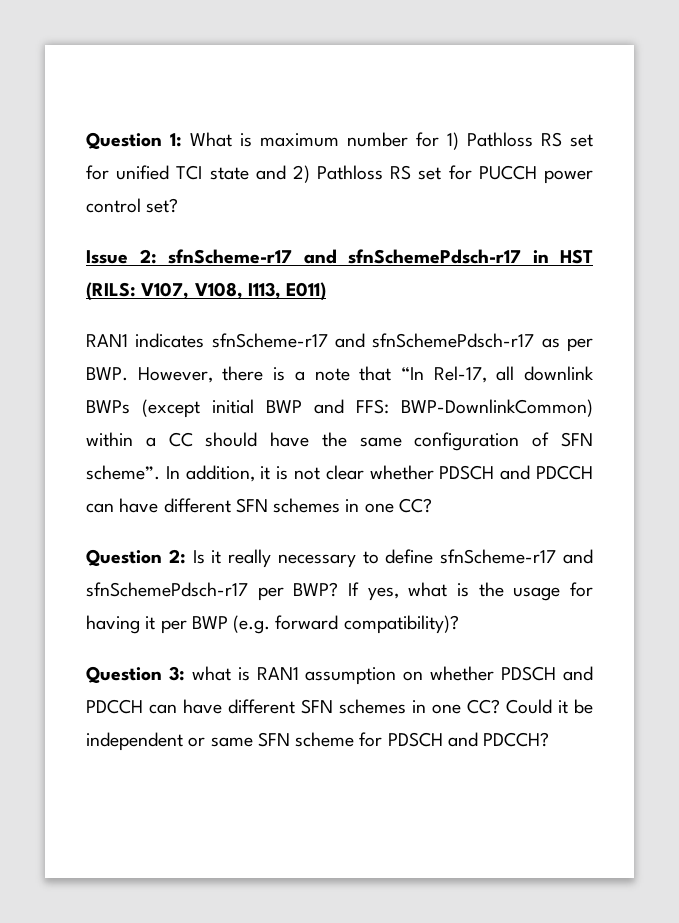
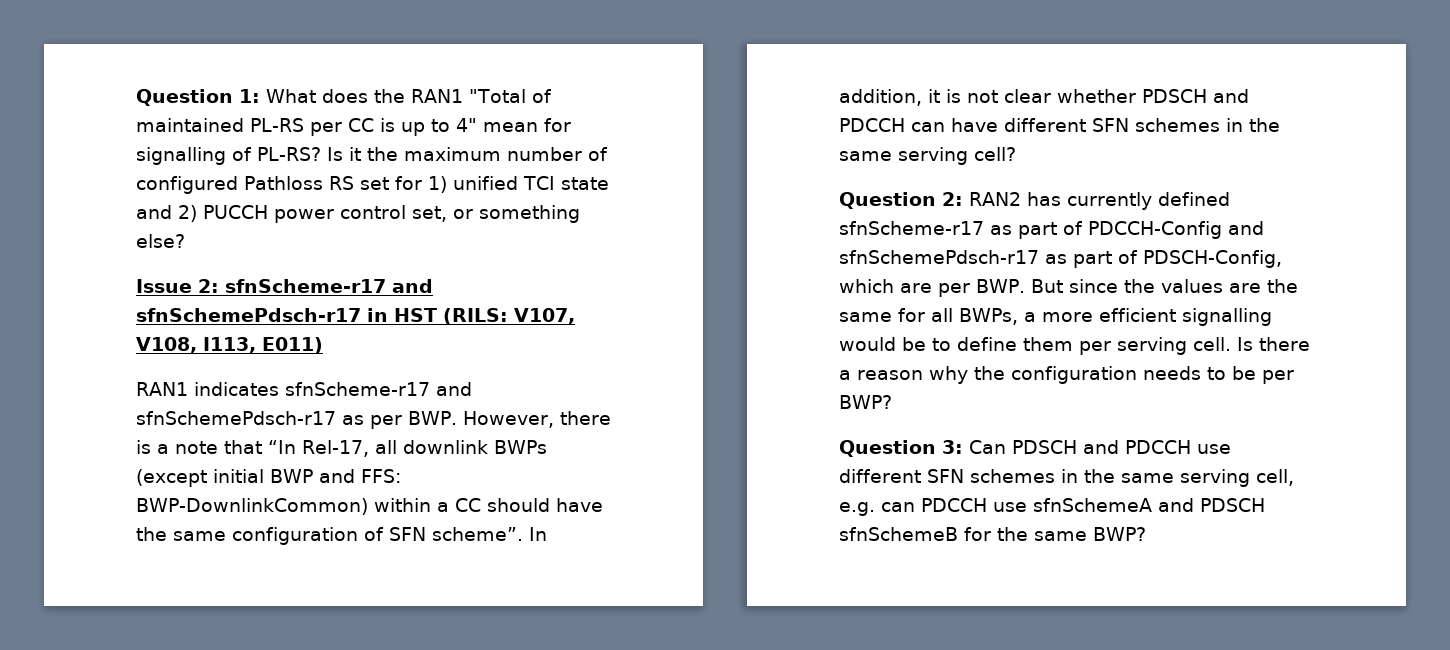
[240,132,593,150] [86,165,109,180] is maximum number for 1) Pathloss RS set for -> [322,89,552,103] [136,118,571,136] [136,147,608,165] [136,176,447,194] does the RAN1 "Total of maintained PL-RS per CC is up to 4" mean for signalling of PL-RS? Is it the maximum number of configured Pathloss RS set for 1)
[317,165,593,184] [86,198,179,213] Pathloss RS set for PUCCH power control set? -> [203,205,580,223] [136,234,185,248] PUCCH power control set, or something else?
[364,498,432,513] [86,549,593,568] [86,582,594,601] [86,615,459,634] [86,666,594,685] [86,699,593,714] [86,732,550,751] one CC? // Question 2: Is it really necessary to define sfnScheme-r17 and sfnSchemePdsch-r17 per BWP? If yes, what is the usage for having it per BWP (e.g. forward compatibility)? // Question 3: what is RAN1 assumption on whether PDSCH and PDCCH can have different SFN schemes in one CC? Could it be independent or same SFN scheme for PDSCH and PDCCH? -> [1249,118,1280,132] [839,147,1016,165] [839,192,1230,210] [839,221,1264,239] [839,250,1282,268] [839,279,1298,297] [839,308,1272,326] [839,337,1310,355] [839,366,1294,384] [839,395,892,409] [839,440,1231,457] [839,469,1294,487] [839,498,1265,516] [839,527,1146,541] the same serving cell? // Question 2: RAN2 has currently defined sfnScheme-r17 as part of PDCCH-Config and sfnSchemePdsch-r17 as part of PDSCH-Config, which are per BWP. But since the values are the same for all BWPs, a more efficient signalling would be to define them per serving cell. Is there a reason why the configuration needs to be per BWP? // Question 3: Can PDSCH and PDCCH use different SFN schemes in the same serving cell, e.g. can PDCCH use sfnSchemeA and PDSCH sfnSchemeB for the same BWP?

